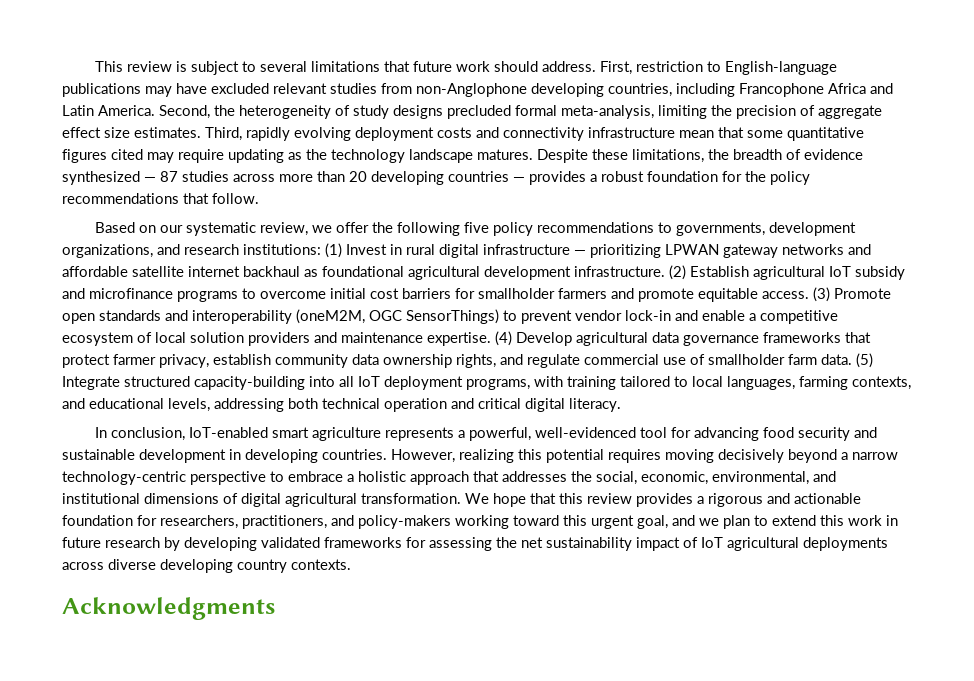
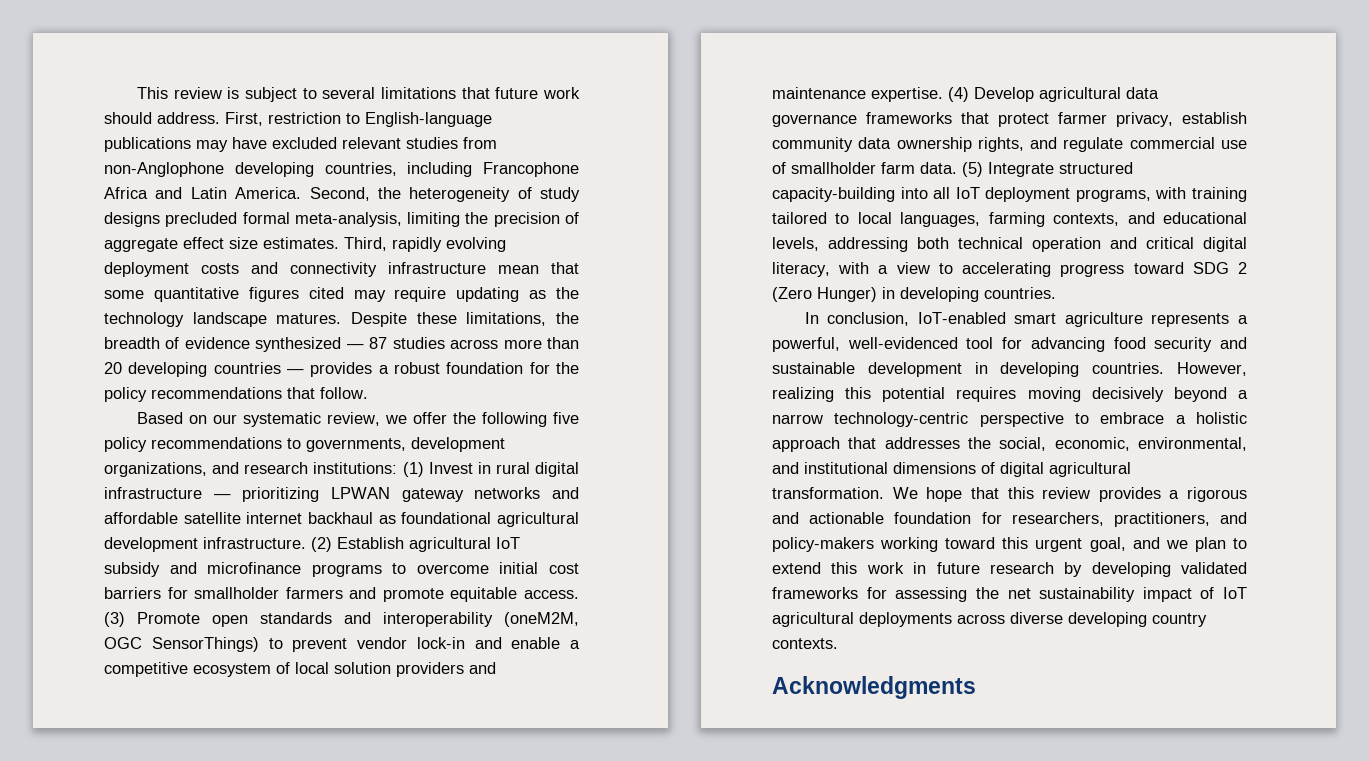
[569,398,621,412] literacy. -> [772,262,1247,277] [772,287,1056,302] literacy, with a view to accelerating progress toward SDG 2 (Zero Hunger) in developing countries.

